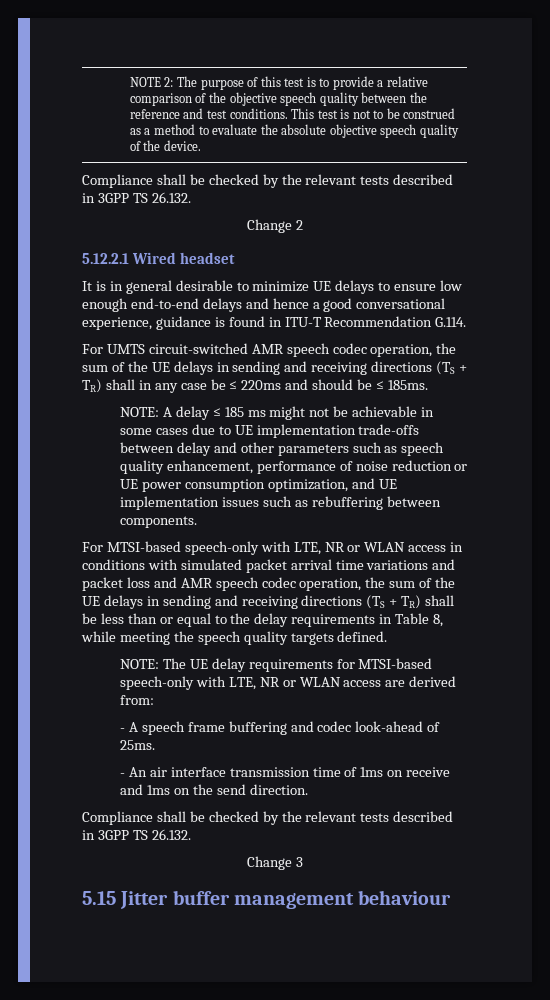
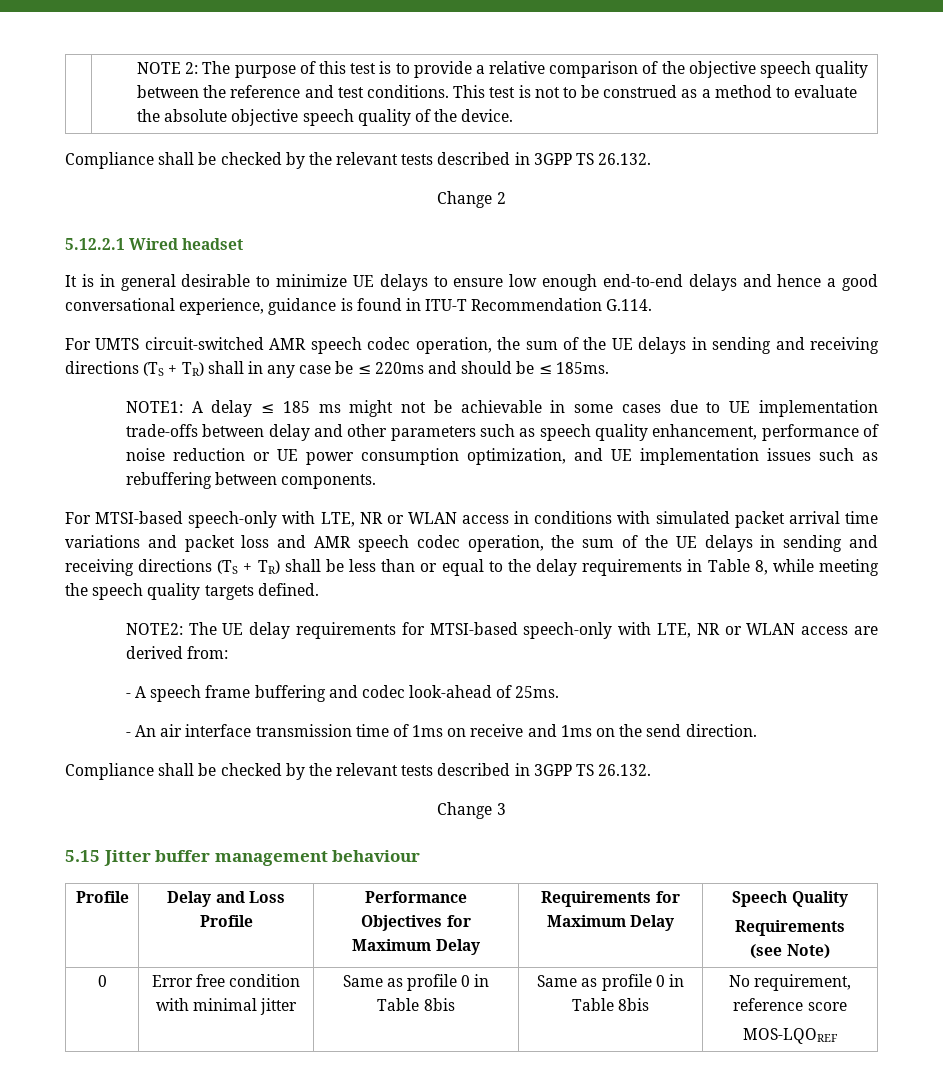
[119,407,159,417] NOTE: -> [125,401,183,413] NOTE1:
[119,659,159,669] NOTE: -> [125,623,183,635] NOTE2:
(452, 897) none -> [75,891,129,903] [167,891,285,907] [199,915,253,927] [365,891,467,903] [361,915,471,931] [352,939,480,955] [541,891,680,907] [546,915,675,931] [732,891,848,907] [735,920,845,936] [750,944,830,959] [97,975,107,987] [151,974,301,987] [155,998,298,1015] [342,974,490,991] [377,998,455,1011] [537,974,684,991] [571,998,650,1011] [728,974,852,991] [733,998,847,1011] [743,1028,838,1044] // Profile | Delay and Loss Profile | Performance Objectives for Maximum Delay | Requirements for Maximum Delay | Speech Quality // Requirements // (see Note) // 0 | Error free condition with minimal jitter | Same as profile 0 in Table 8bis | Same as profile 0 in Table 8bis | No requirement, reference score // MOS-LQOREF

